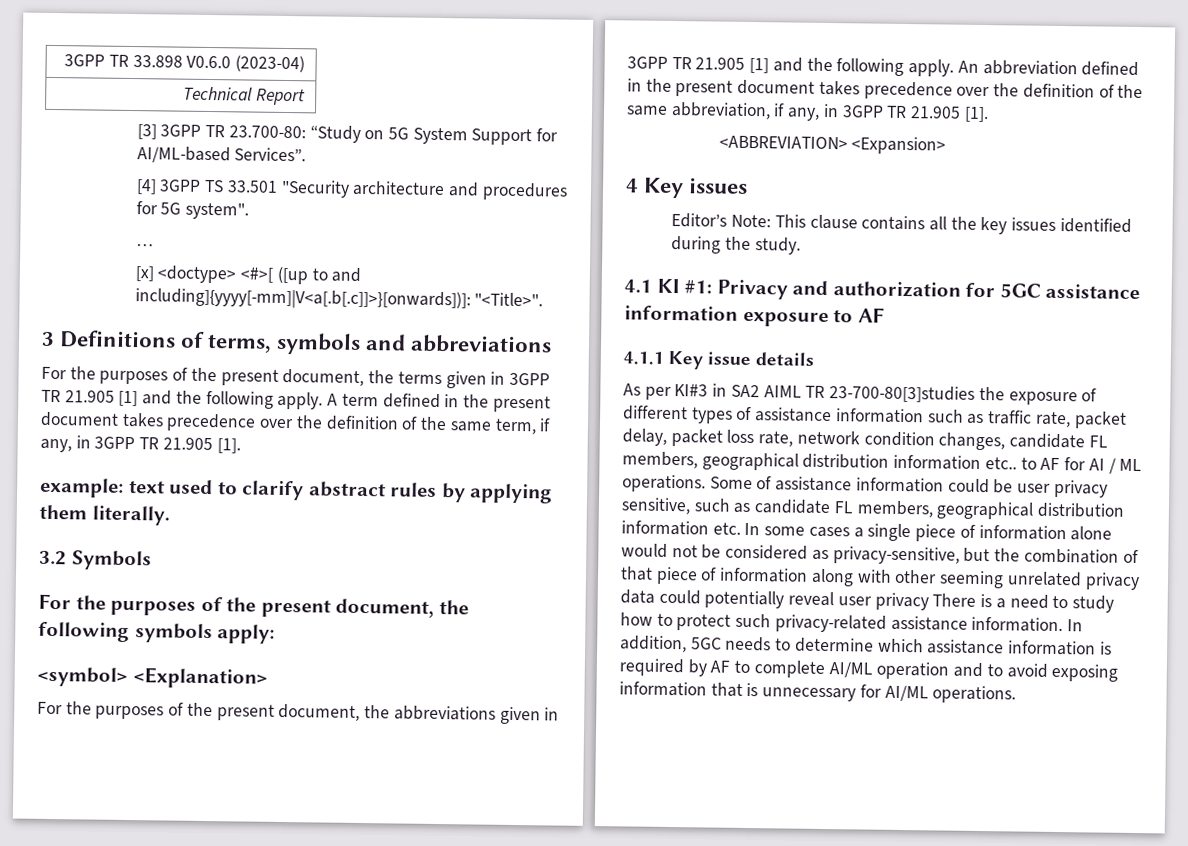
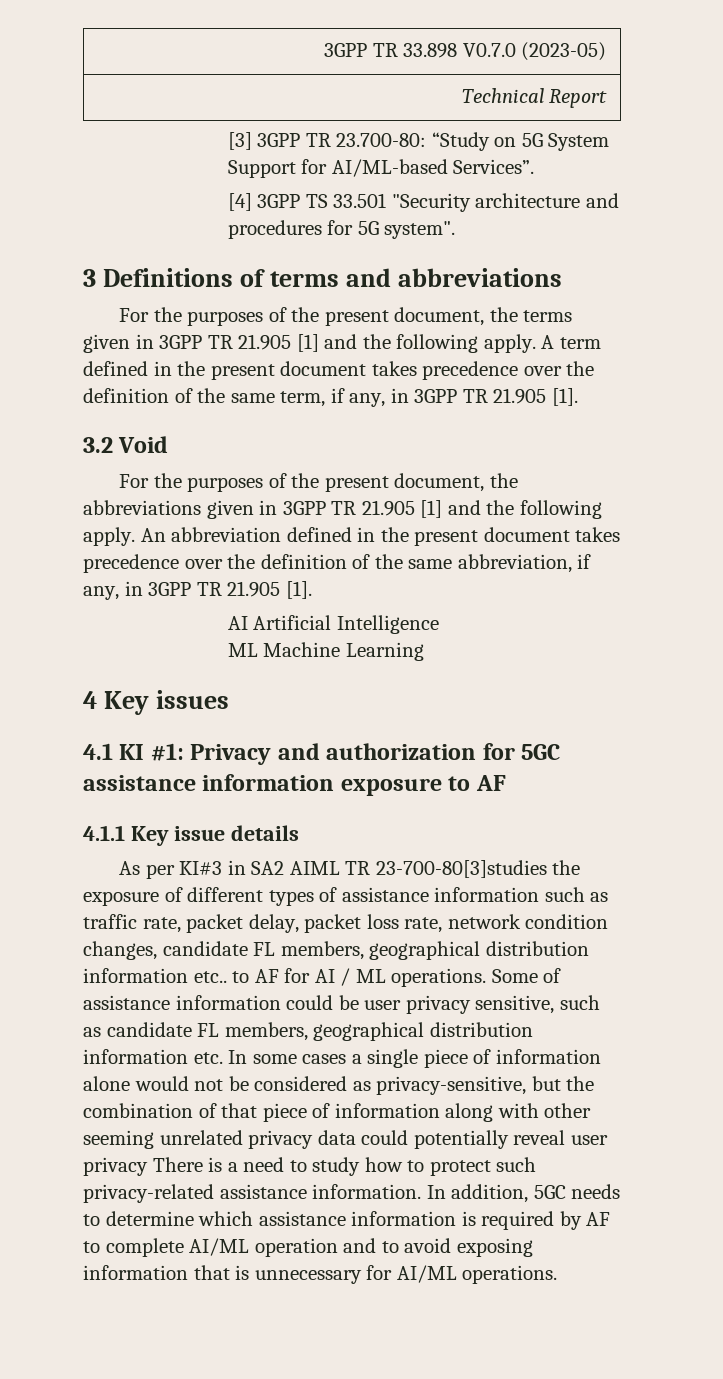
[186,55,306,73] V0.6.0 (2023-04) -> [462,42,607,61] V0.7.0 (2023-05)
[135,243,154,247] [134,265,362,285] [134,288,544,311] // … // [x] <doctype> <#>[ ([up to and including]{yyyy[-mm]|V<a[.b[.c]]>}[onwards])]: "<Title>". -> (456, 230) none
[207,332,362,355] terms, symbols -> [270,271,340,287] terms
[40,477,554,504] [39,504,170,526] [39,550,152,571] [38,593,469,618] [38,621,276,644] [37,666,268,689] example: text used to clarify abstract rules by applying them literally. // 3.2 Symbols // For the purposes of the present document, the following symbols apply: // <symbol> <Explanation> -> [83,436,169,453] 3.2 Void
[718,135,947,155] [625,177,749,199] [671,212,1132,235] [671,235,801,255] <ABBREVIATION> <Expansion> // 4 Key issues // Editor’s Note: This clause contains all the key issues identified during the study. -> [227,615,439,634] [227,642,424,661] [83,690,230,715] AI Artificial Intelligence // ML Machine Learning // 4 Key issues

